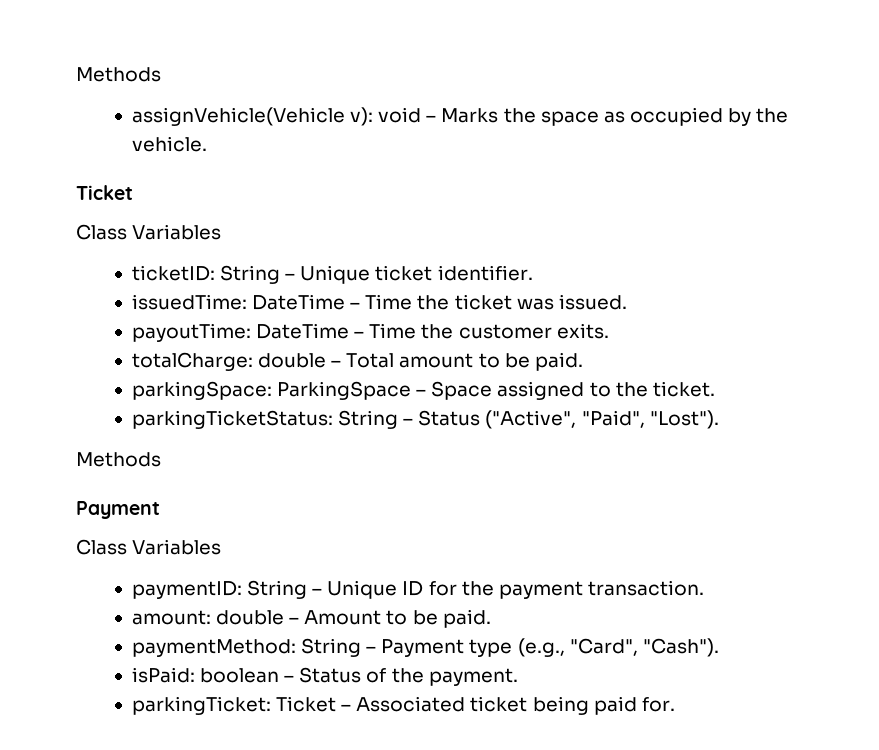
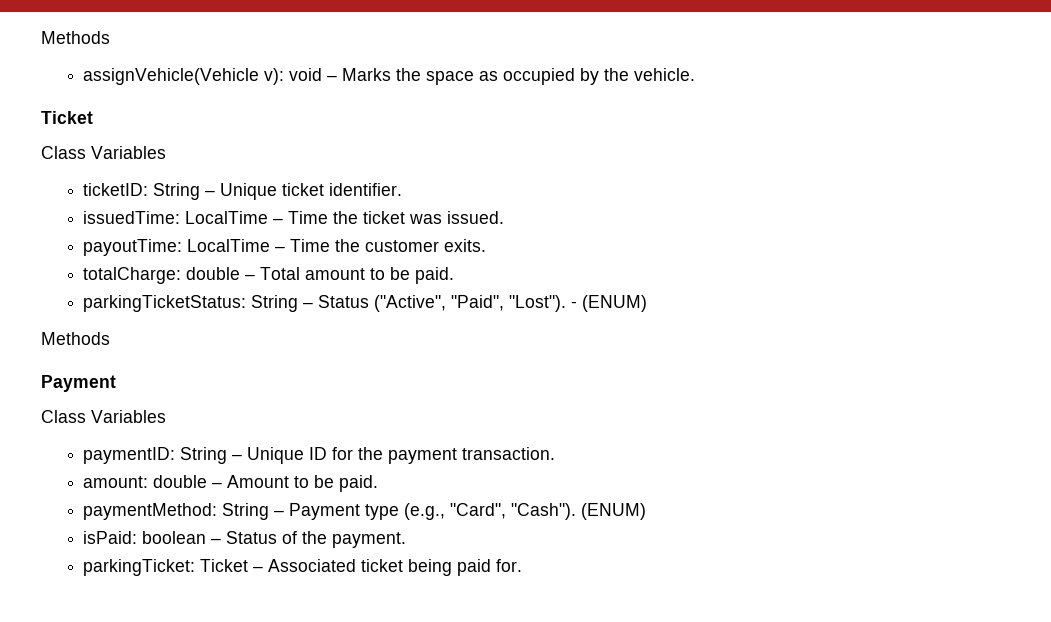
[251,294,345,310] DateTime -> [185,211,269,224] LocalTime
[255,323,349,339] DateTime -> [187,239,271,252] LocalTime
[131,381,715,400] // parkingSpace: ParkingSpace – Space assigned to the ticket. -> (455, 275) none
(719, 419) none -> [571,295,648,312] - (ENUM)
(719, 647) none -> [581,503,647,520] (ENUM)

